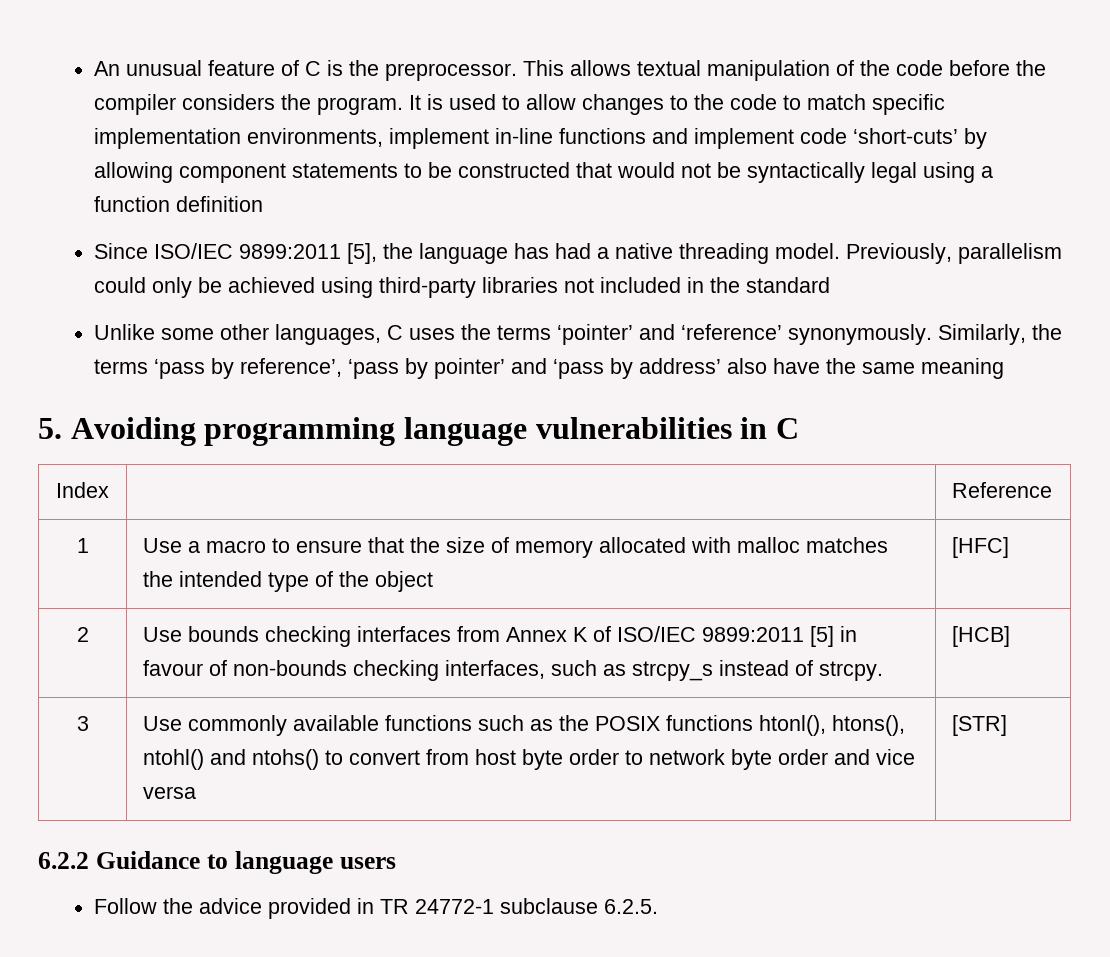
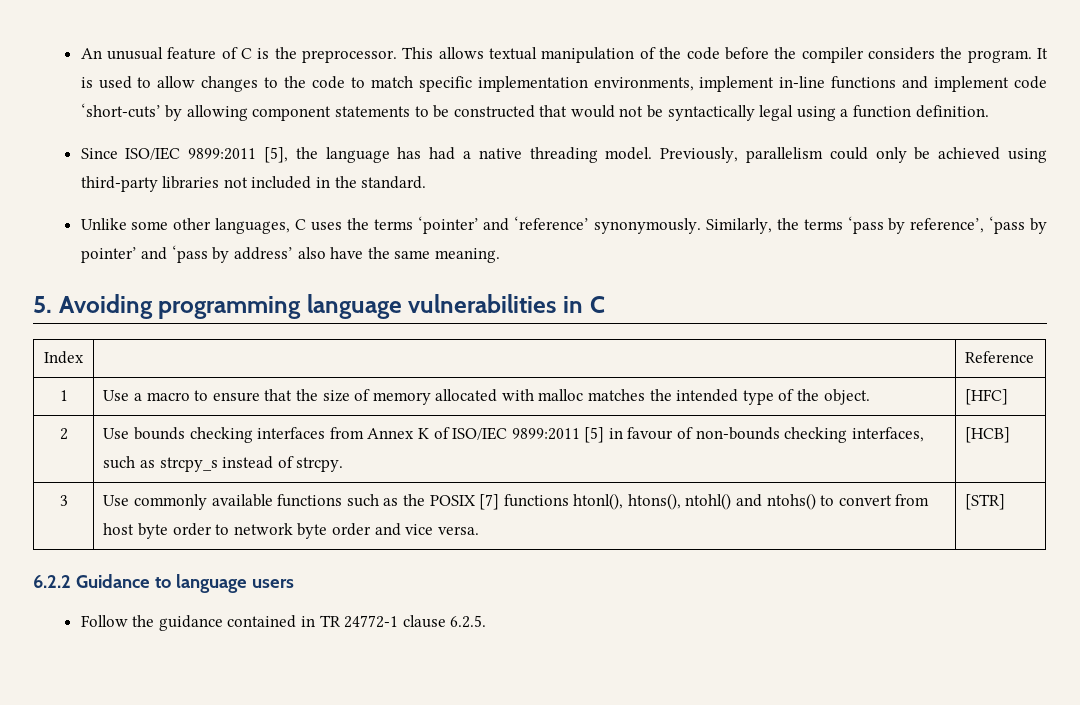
[176,196,264,212] definition -> [915,105,989,118] definition.
[746,277,831,293] standard -> [361,176,427,189] standard.
[921,358,1005,379] meaning -> [434,248,500,263] meaning.
[375,571,434,592] object -> [823,389,870,405] object.
(661, 723) none -> [479,494,500,510] [7]
[143,786,197,799] versa -> [437,526,479,535] versa.
[199,898,352,919] advice provided -> [158,615,297,631] guidance contained
[500,898,599,914] subclause -> [402,615,446,628] clause

